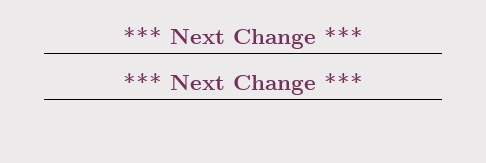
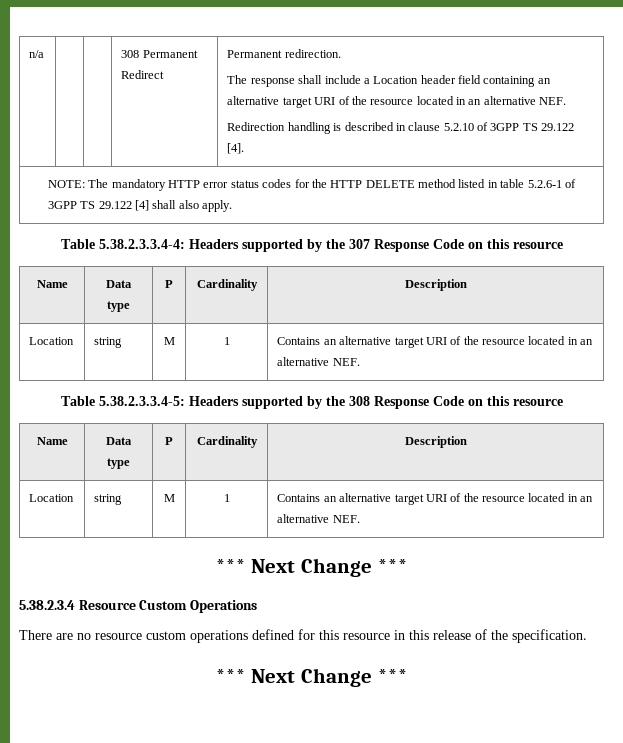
[123,27,363,49] *** Next Change *** -> [29,50,45,58] [121,50,198,58] [121,70,165,79] [227,49,341,58] [227,75,551,87] [227,96,567,108] [227,122,575,134] [227,143,245,154] [47,179,576,191] [47,200,233,212] [60,239,563,252] [36,280,68,288] [106,280,132,288] [107,301,130,312] [165,280,173,288] [196,279,258,291] [404,279,467,291] [29,337,75,345] [94,337,123,348] [163,337,175,345] [223,337,230,345] [277,336,594,348] [277,357,360,366] [60,396,563,409] [36,437,68,445] [106,437,132,445] [107,458,130,469] [165,437,173,445] [196,436,258,448] [404,436,467,448] [29,494,75,502] [94,494,123,505] [163,494,175,502] [223,494,230,502] [277,493,594,505] [277,514,360,523] [215,558,408,577] [19,600,257,613] [19,629,587,643] n/a | | | 308 Permanent Redirect | Permanent redirection. // The response shall include a Location header field containing an alternative target URI of the resource located in an alternative NEF. // Redirection handling is described in clause 5.2.10 of 3GPP TS 29.122 [4]. // NOTE: The mandatory HTTP error status codes for the HTTP DELETE method listed in table 5.2.6-1 of 3GPP TS 29.122 [4] shall also apply. // Table 5.38.2.3.3.4-4: Headers supported by the 307 Response Code on this resource // Name | Data type | P | Cardinality | Description // Location | string | M | 1 | Contains an alternative target URI of the resource located in an alternative NEF. // Table 5.38.2.3.3.4-5: Headers supported by the 308 Response Code on this resource // Name | Data type | P | Cardinality | Description // Location | string | M | 1 | Contains an alternative target URI of the resource located in an alternative NEF. // *** Next Change *** // 5.38.2.3.4 Resource Custom Operations // There are no resource custom operations defined for this resource in this release of the specification.

